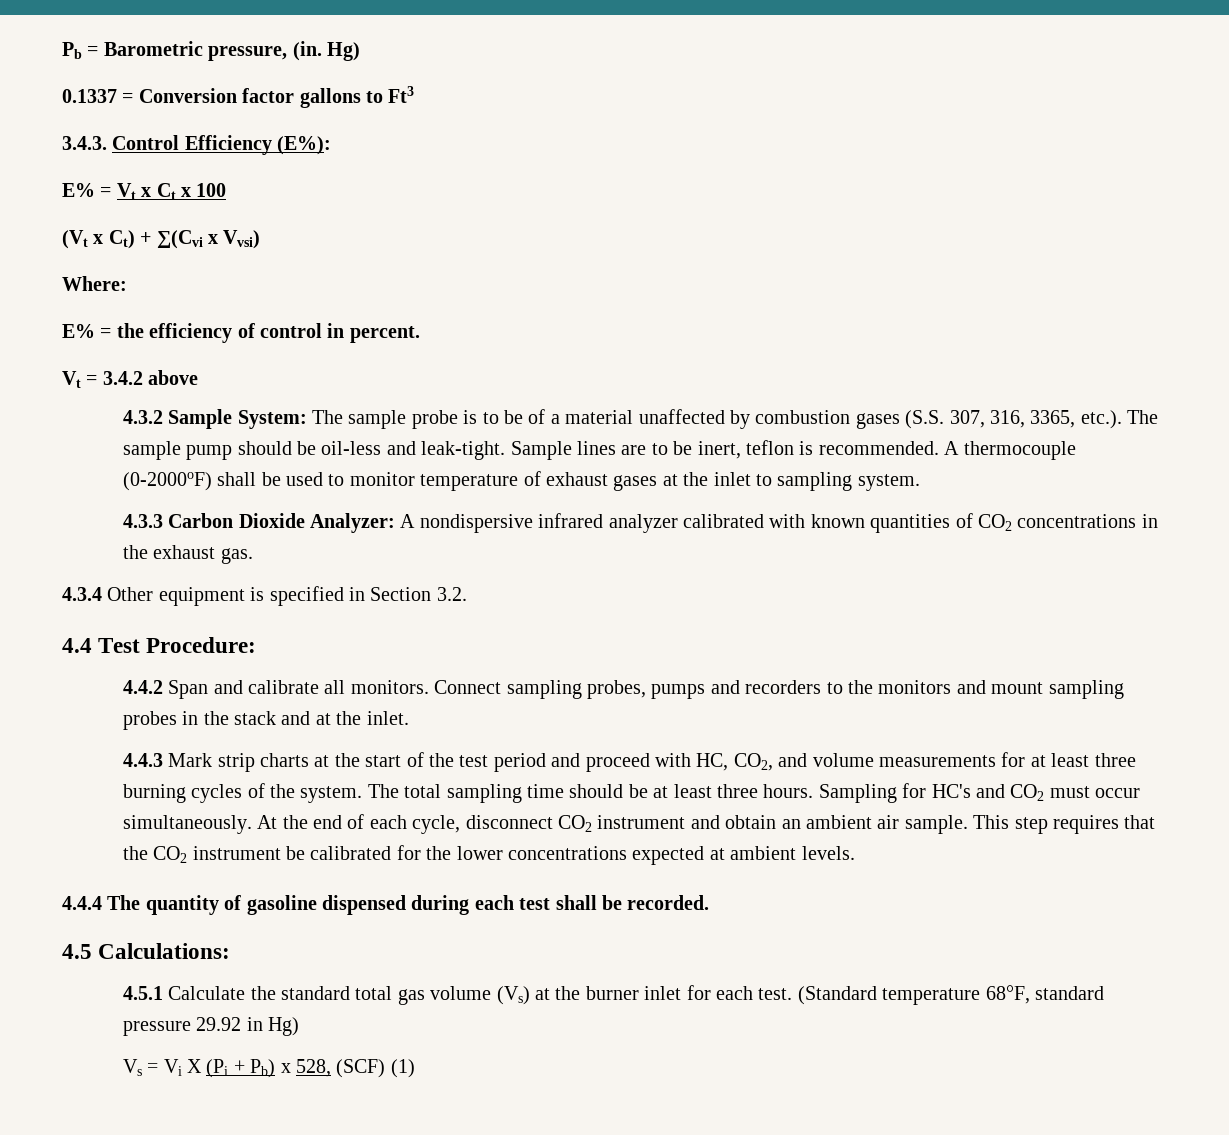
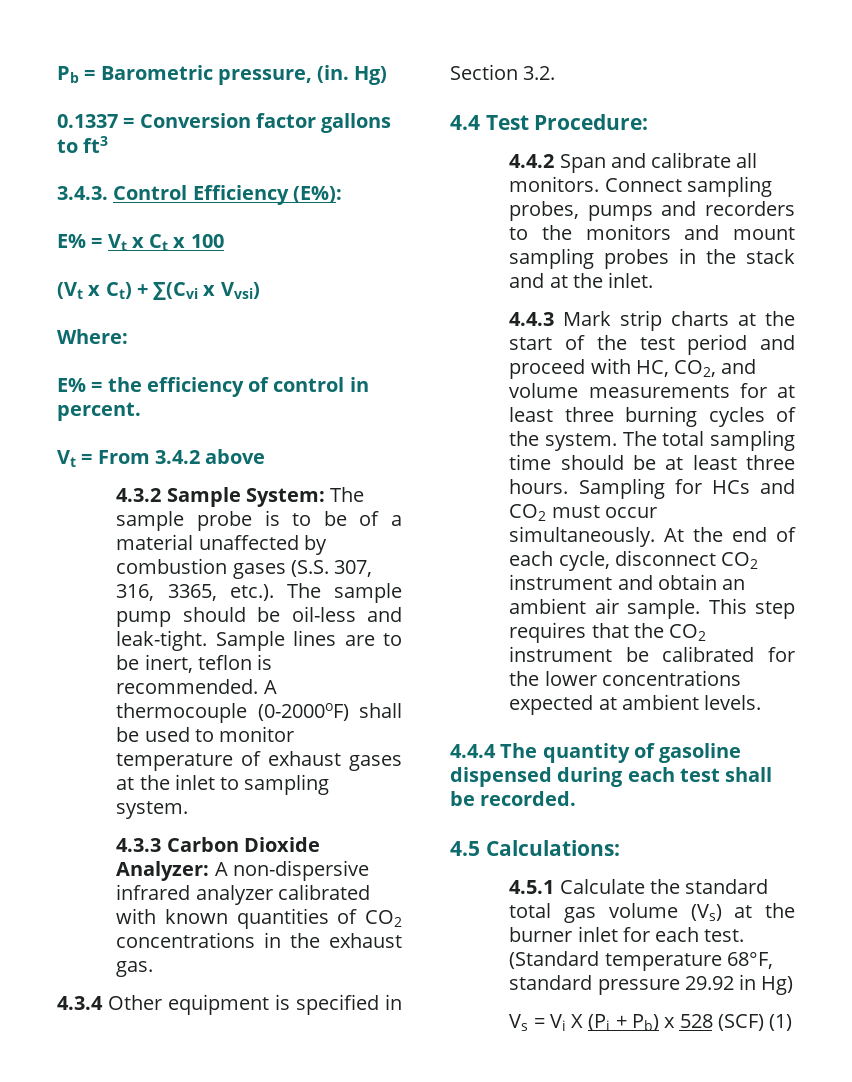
[388,86,415,103] Ft3 -> [83,136,109,153] ft3
(98, 380) none -> [97,450,150,464] From
[419,514,533,533] nondispersive -> [232,860,369,881] non-dispersive
[931,784,971,798] HC's -> [711,480,750,494] HCs
[296,1059,332,1077] 528, -> [679,1014,713,1028] 528

